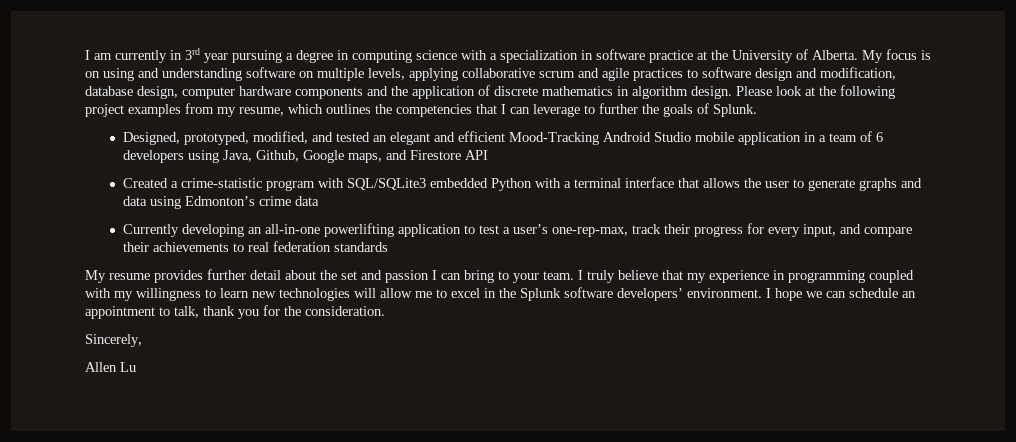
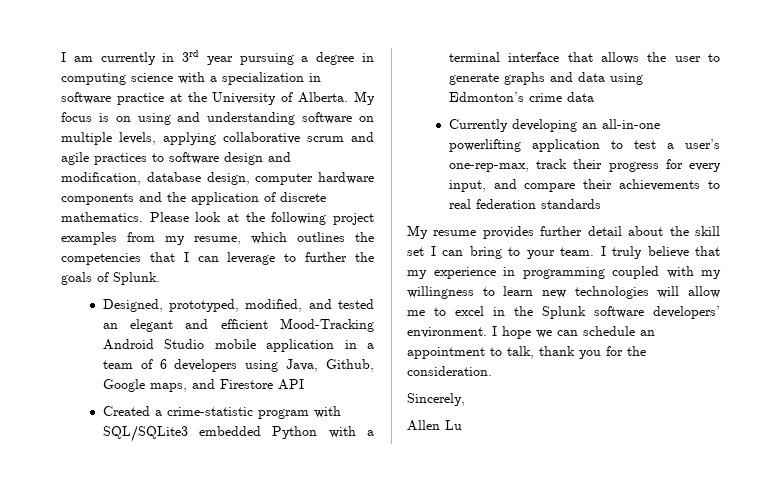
[542,86,732,99] mathematics in algorithm design. -> [61,212,143,222] mathematics.
[341,270,429,283] set and passion -> [695,226,720,236] [407,247,424,256] skill set

